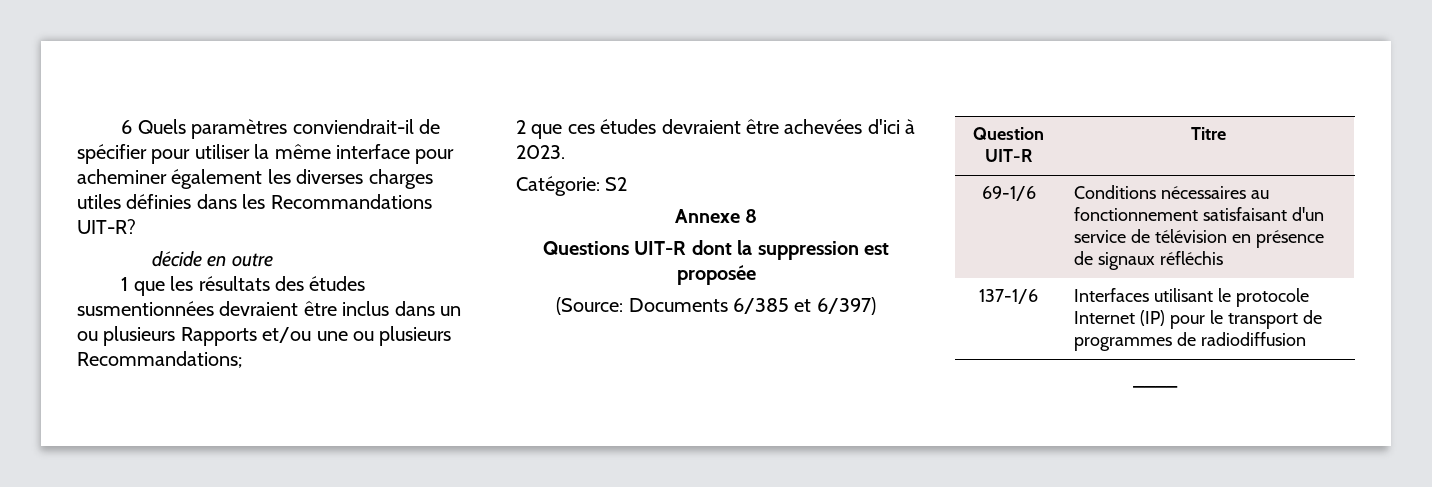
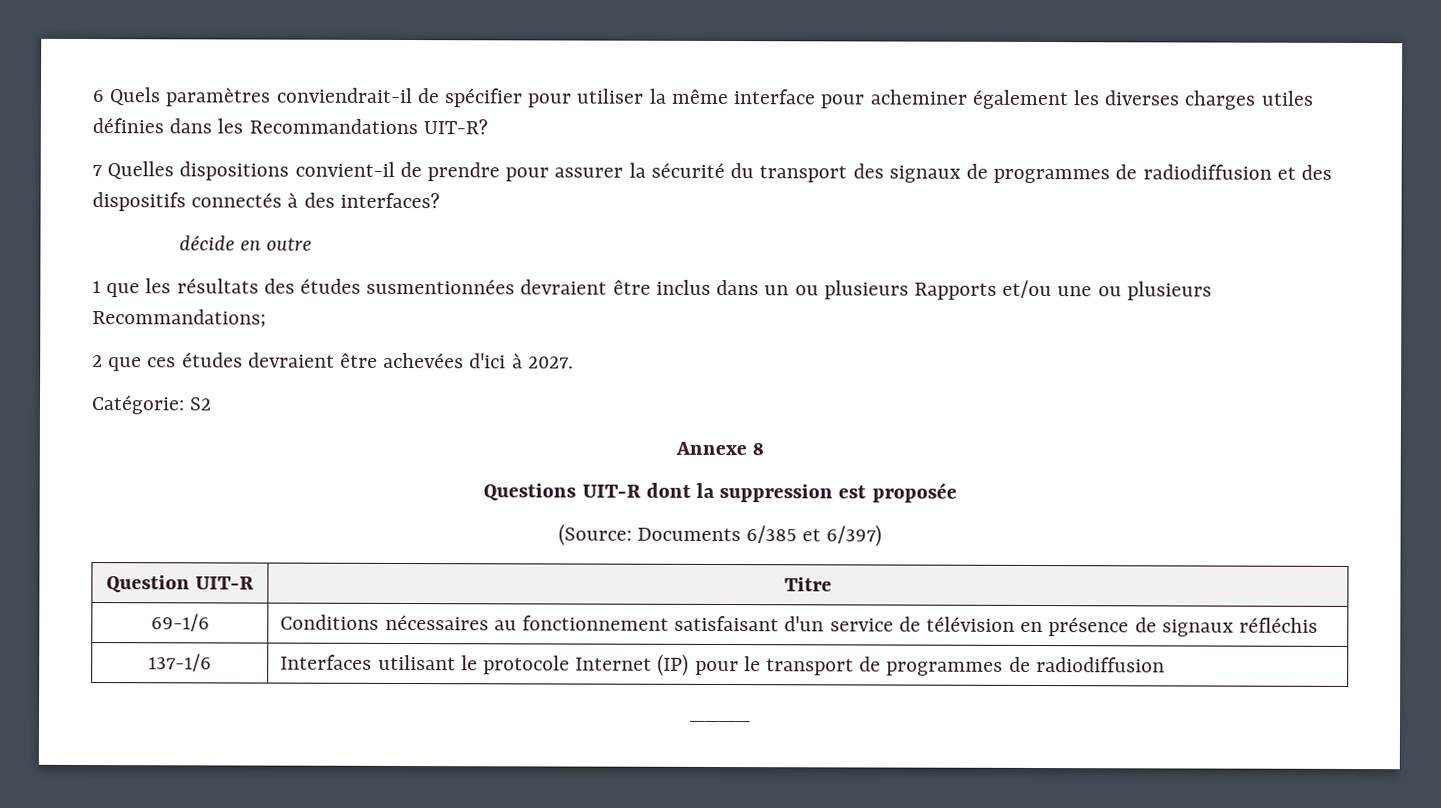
(136, 226) none -> [92,161,1332,184] [92,192,440,212] // 7 Quelles dispositions convient-il de prendre pour assurer la sécurité du transport des signaux de programmes de radiodiffusion et des dispositifs connectés à des interfaces?
[516,145,565,159] 2023. -> [527,356,574,369] 2027.

